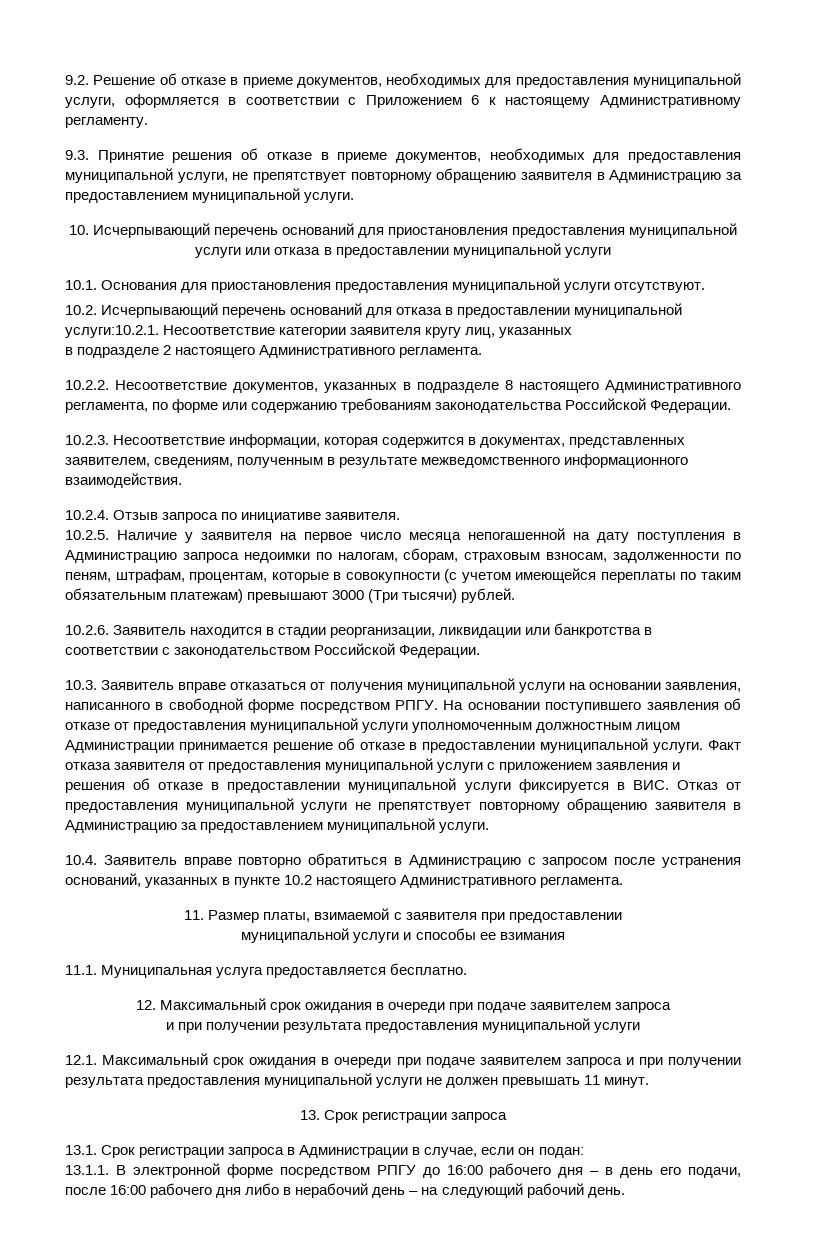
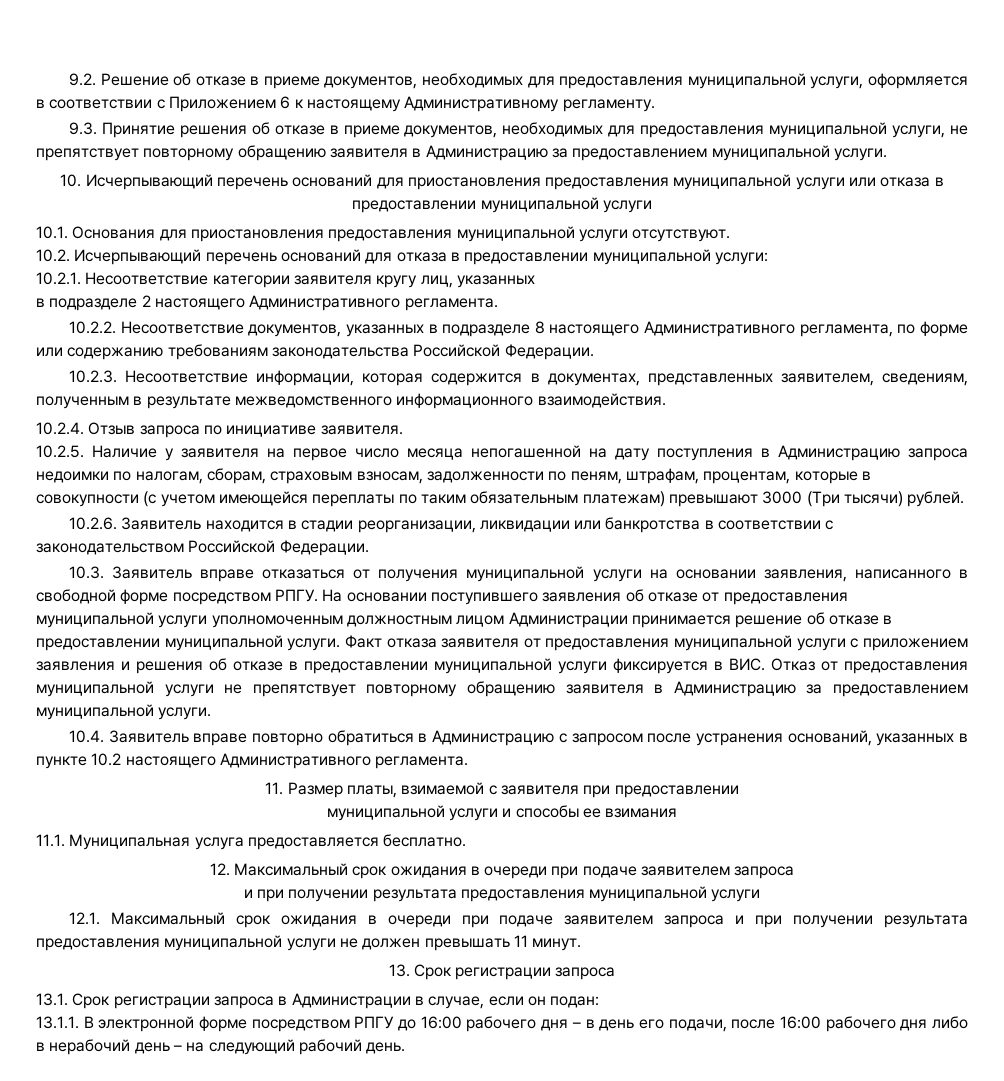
[65,325,159,338] услуги:10.2.1. -> [714,252,768,265] [36,272,81,285] услуги: // 10.2.1.

